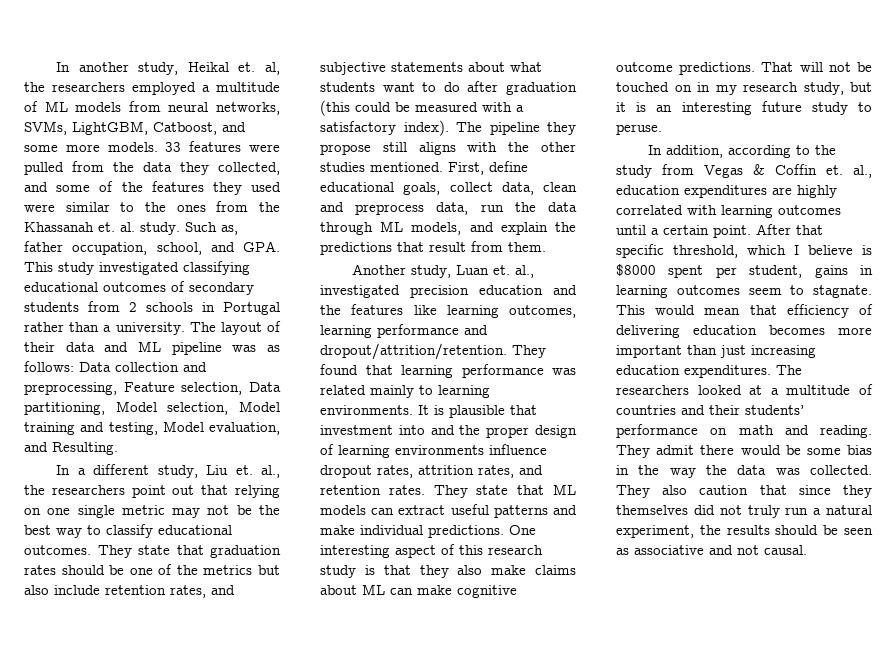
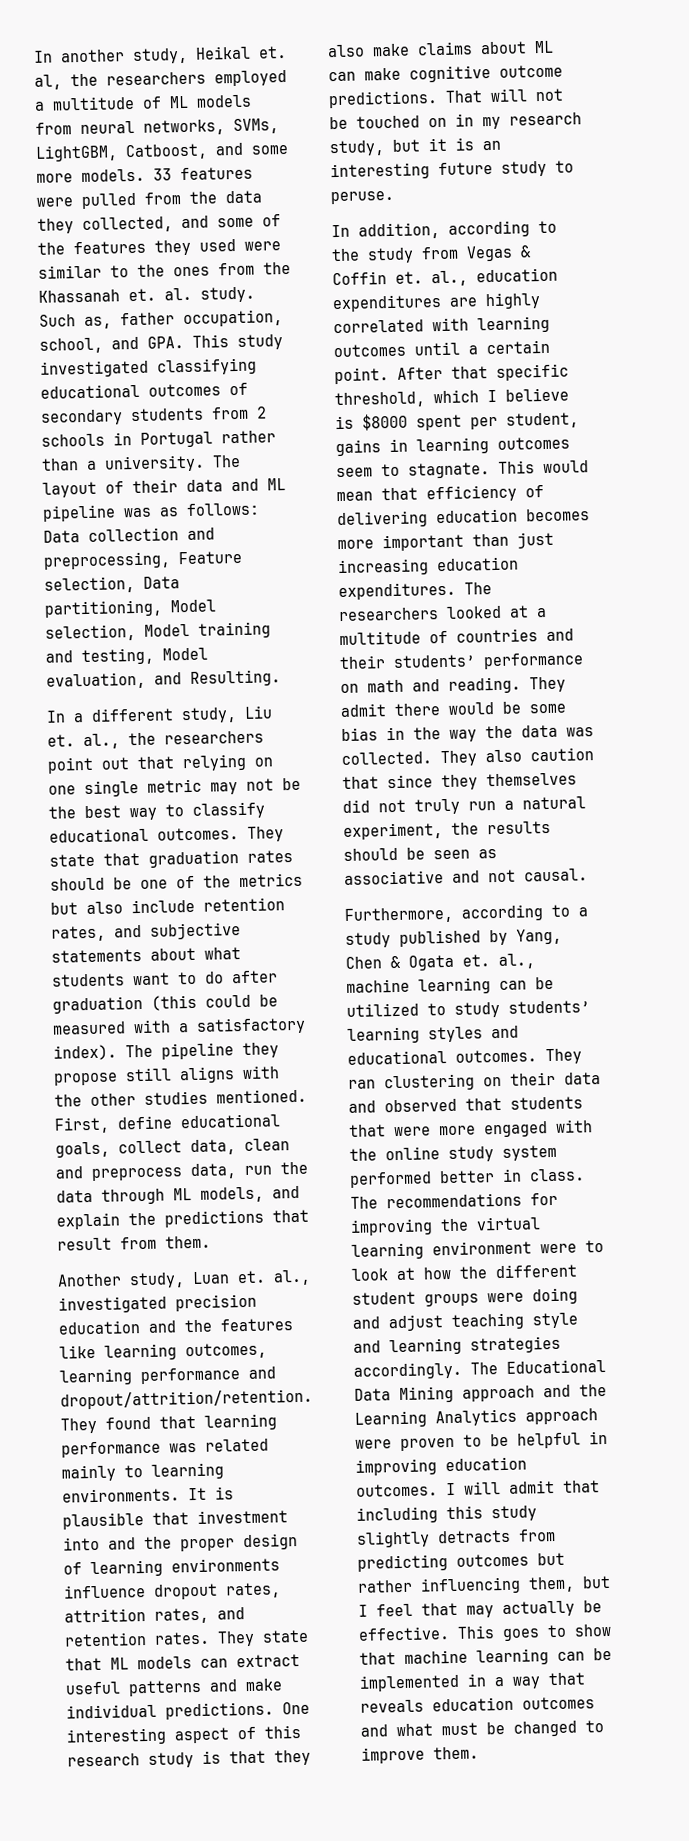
(807, 550) none -> [344,904,588,924] [345,928,562,948] [345,953,535,971] [346,976,554,995] [346,1000,590,1018] [347,1025,519,1044] [347,1048,582,1065] [348,1071,601,1092] [348,1096,583,1113] [348,1119,593,1138] [349,1144,557,1163] [349,1168,585,1188] [350,1192,558,1209] [350,1216,541,1236] [351,1240,604,1260] [351,1263,578,1281] [352,1287,578,1307] [352,1312,579,1332] [353,1335,561,1356] [353,1358,606,1380] [354,1383,607,1404] [354,1408,598,1428] [355,1430,608,1452] [355,1456,527,1476] [356,1480,600,1497] [356,1505,537,1524] [356,1529,556,1548] [357,1552,565,1572] [357,1575,611,1595] [358,1600,602,1618] [358,1623,612,1642] [359,1647,612,1666] [359,1672,585,1692] [360,1696,595,1713] [360,1720,604,1737] [361,1746,479,1764] // Furthermore, according to a study published by Yang, Chen & Ogata et. al., machine learning can be utilized to study students’ learning styles and educational outcomes. They ran clustering on their data and observed that students that were more engaged with the online study system performed better in class. The recommendations for improving the virtual learning environment were to look at how the different student groups were doing and adjust teaching style and learning strategies accordingly. The Educational Data Mining approach and the Learning Analytics approach were proven to be helpful in improving education outcomes. I will admit that including this study slightly detracts from predicting outcomes but rather influencing them, but I feel that may actually be effective. This goes to show that machine learning can be implemented in a way that reveals education outcomes and what must be changed to improve them.

